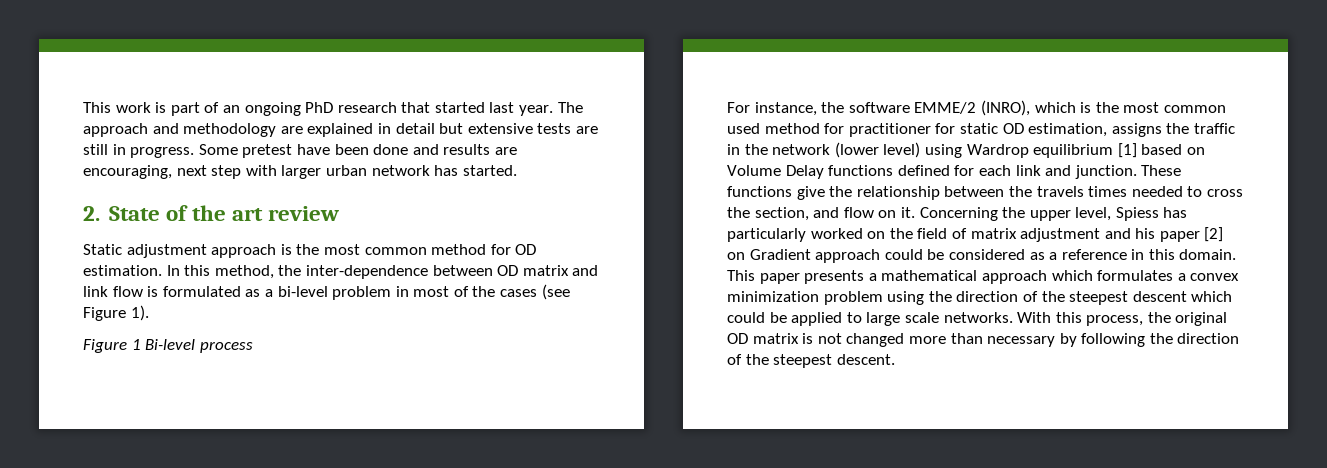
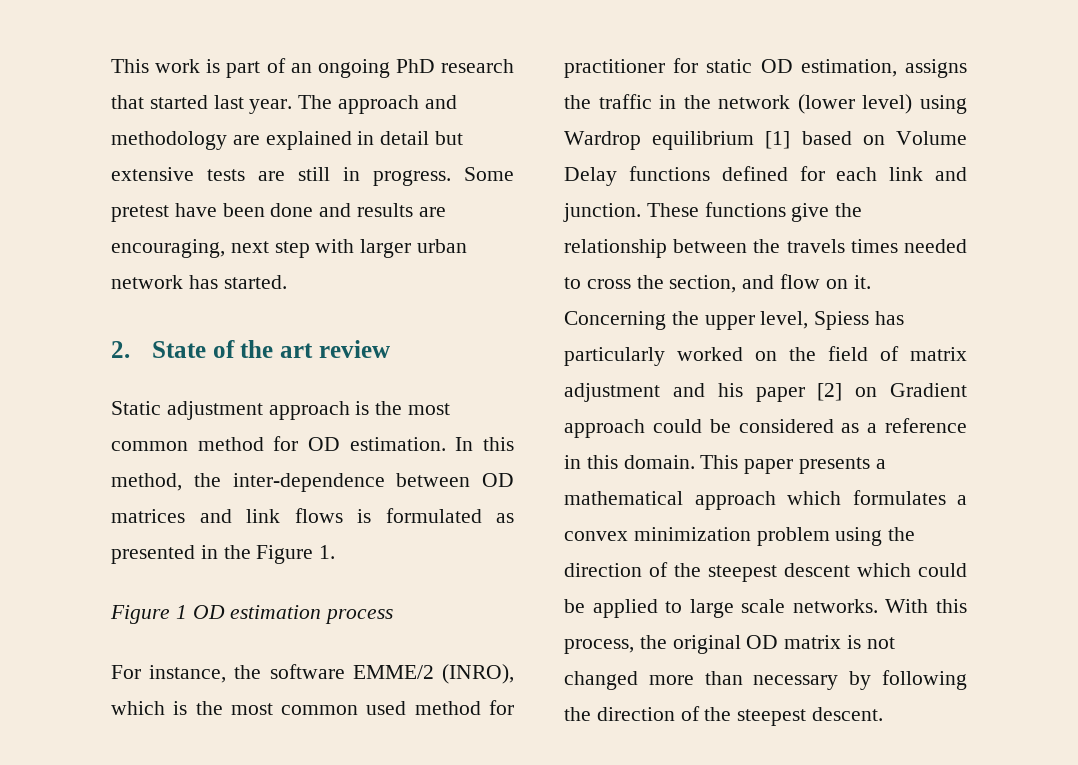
[522,265,569,276] matrix -> [111,509,185,523] matrices
[112,286,143,297] flow -> [294,508,343,523] flows
[264,284,570,300] [83,305,149,321] a bi-level problem in most of the cases (see Figure 1). -> [111,545,336,564] presented in the Figure 1.
[145,339,196,350] Bi-level -> [192,605,322,619] OD estimation

